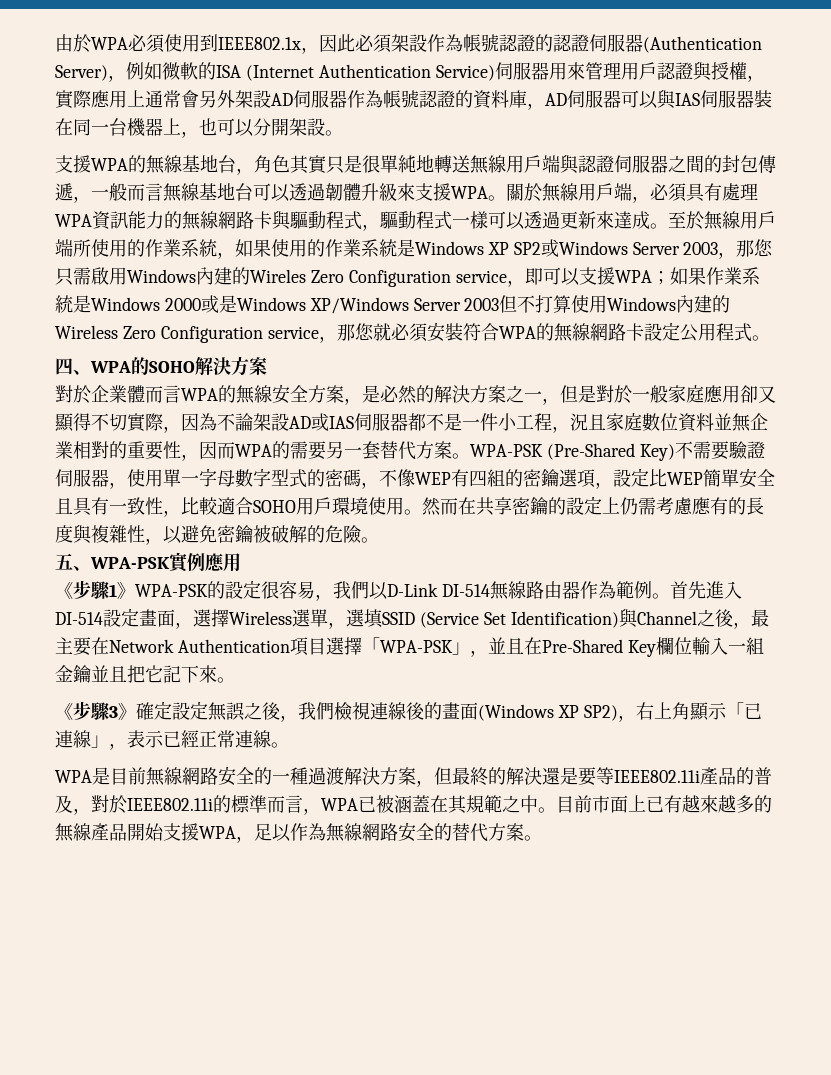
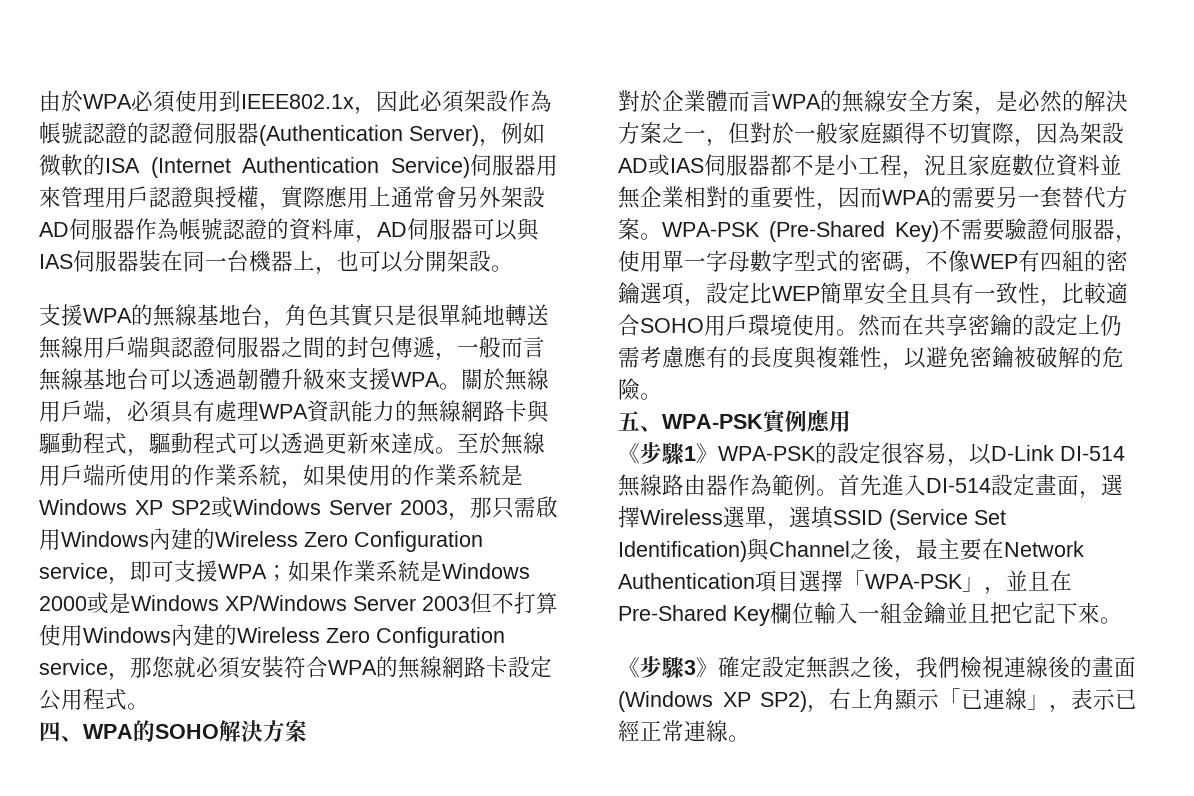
[452,211,488,229] 一樣 -> (237, 443) none
[754,239,774,257] 您 -> (492, 507) none
[250,269,306,283] Wireles -> [215,531,298,547] Wireless
[560,268,580,286] 以 -> (174, 571) none
[578,385,596,403] 是 -> (750, 133) none
[704,385,776,403] 應用卻又 -> (882, 133) none
[217,413,253,431] 不論 -> (1080, 133) none
[462,413,498,431] 一件 -> (836, 165) none
[333,581,369,599] 我們 -> (969, 463) none
[55,766,772,787] [55,795,772,815] [55,822,542,843] // WPA是目前無線網路安全的一種過渡解決方案，但最終的解決還是要等IEEE802.11i產品的普及，對於IEEE802.11i的標準而言，WPA已被涵蓋在其規範之中。目前市面上已有越來越多的無線產品開始支援WPA，足以作為無線網路安全的替代方案。 -> (750, 738) none

